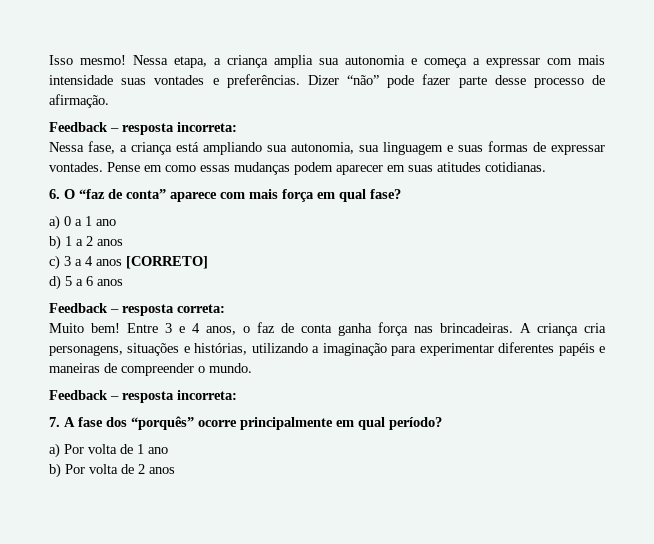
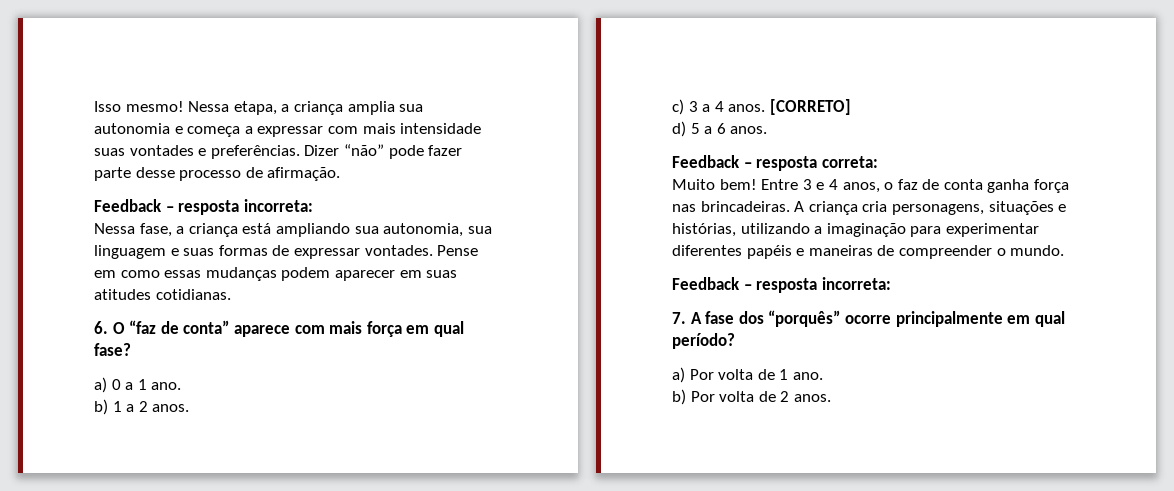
[96,219,116,226] ano -> [151,382,182,390] ano.
[97,239,123,246] anos -> [152,404,190,412] anos.
[96,259,122,266] anos -> [728,104,766,112] anos.
[97,279,123,286] anos -> [730,126,768,134] anos.
[148,447,168,454] ano -> [792,372,823,380] ano.
[149,467,175,474] anos -> [793,394,831,402] anos.

